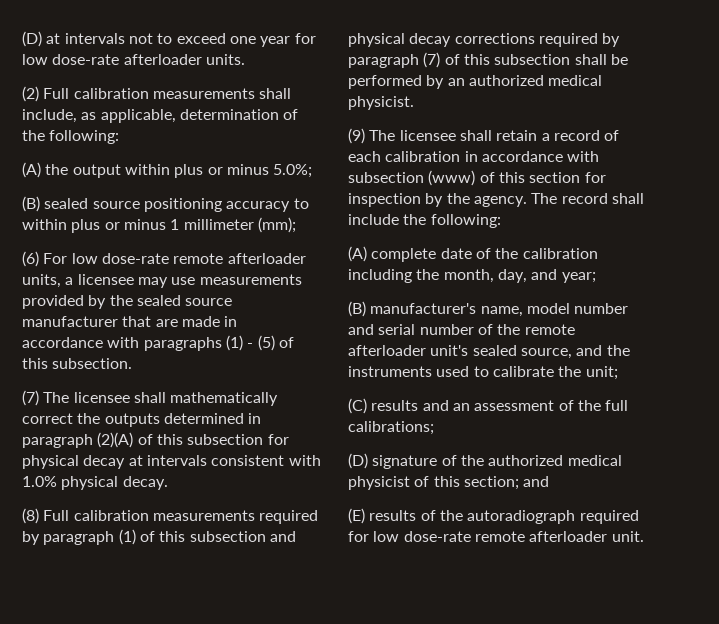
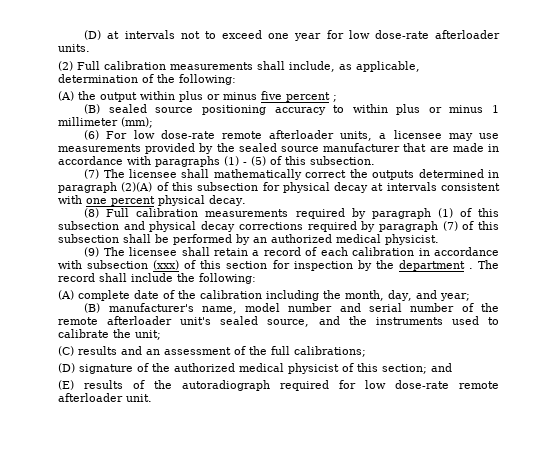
[273,164,313,178] 5.0%; -> [261,91,337,102] five percent ;
[22,476,57,487] 1.0% -> [86,196,155,206] one percent
[428,170,476,186] (www) -> [153,260,180,270] (xxx)
[473,196,527,207] agency. -> [398,260,473,271] department .

